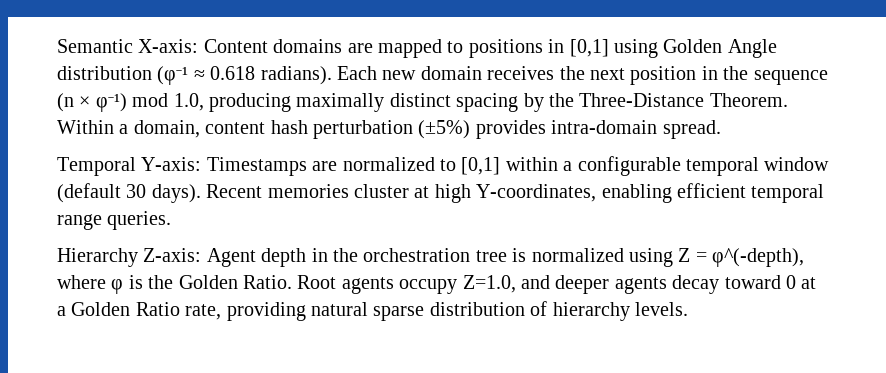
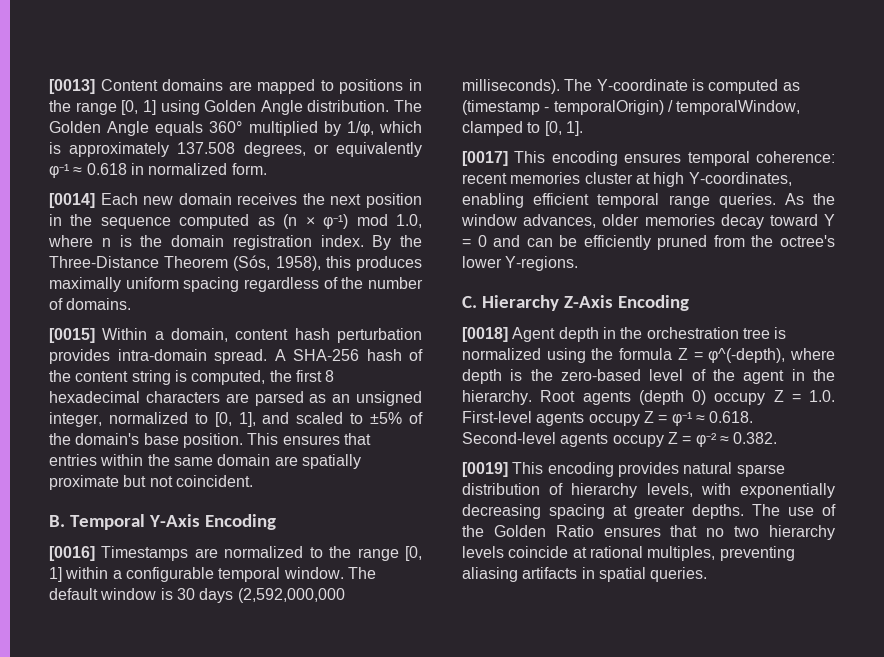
[57,39,199,53] Semantic X-axis: -> [49,79,95,94] [0013]
[569,39,777,58] [57,66,332,85] [0,1] using Golden Angle distribution (φ⁻¹ ≈ 0.618 radians). -> [49,100,422,115] [49,121,423,136] [49,142,422,157] [49,163,267,178] [49,193,95,208] the range [0, 1] using Golden Angle distribution. The Golden Angle equals 360° multiplied by 1/φ, which is approximately 137.508 degrees, or equivalently φ⁻¹ ≈ 0.618 in normalized form. // [0014]
(828, 77) none -> [179,214,275,229] computed as
[209,93,788,112] producing maximally distinct spacing by the Three-Distance Theorem. -> [48,235,422,250] [49,255,422,271] [49,277,424,292] [49,298,132,310] [49,328,95,343] where n is the domain registration index. By the Three-Distance Theorem (Sós, 1958), this produces maximally uniform spacing regardless of the number of domains. // [0015]
[418,120,471,139] (±5%) -> (422, 335) none
[57,156,830,176] [57,183,263,203] // Temporal Y-axis: Timestamps are normalized to [0,1] within a configurable temporal window (default 30 days). Recent -> [274,349,423,361] [49,370,335,385] [49,391,422,406] [49,412,424,427] [49,433,371,448] [49,454,361,469] [49,475,253,490] [49,514,276,530] [49,546,423,561] [49,567,376,582] [49,588,345,603] [462,79,800,94] [462,100,801,115] [462,121,583,136] [462,151,835,166] [462,173,507,184] A SHA-256 hash of the content string is computed, the first 8 hexadecimal characters are parsed as an unsigned integer, normalized to [0, 1], and scaled to ±5% of the domain's base position. This ensures that entries within the same domain are spatially proximate but not coincident. // B. Temporal Y-Axis Encoding // [0016] Timestamps are normalized to the range [0, 1] within a configurable temporal window. The default window is 30 days (2,592,000,000 milliseconds). The Y-coordinate is computed as (timestamp - temporalOrigin) / temporalWindow, clamped to [0, 1]. // [0017] This encoding ensures temporal coherence: recent
[57,248,202,267] // Hierarchy Z-axis: -> [784,193,835,205] [461,214,836,229] [462,235,835,250] [462,256,579,271] [462,295,689,311] [462,327,508,342] As the window advances, older memories decay toward Y = 0 and can be efficiently pruned from the octree's lower Y-regions. // C. Hierarchy Z-Axis Encoding // [0018]
(673, 257) none -> [591,348,673,360] the formula
[111,275,817,294] [57,302,306,321] φ is the Golden Ratio. Root agents occupy Z=1.0, and deeper agents decay toward 0 at a Golden Ratio rate, providing -> [462,369,835,384] [462,390,835,405] [462,411,754,426] [462,432,778,447] [462,462,679,477] depth is the zero-based level of the agent in the hierarchy. Root agents (depth 0) occupy Z = 1.0. First-level agents occupy Z = φ⁻¹ ≈ 0.618. Second-level agents occupy Z = φ⁻² ≈ 0.382. // [0019] This encoding provides
[634,302,688,316] levels. -> [646,483,835,498] [462,504,836,519] [462,525,835,540] [462,546,795,561] [462,567,708,582] levels, with exponentially decreasing spacing at greater depths. The use of the Golden Ratio ensures that no two hierarchy levels coincide at rational multiples, preventing aliasing artifacts in spatial queries.

